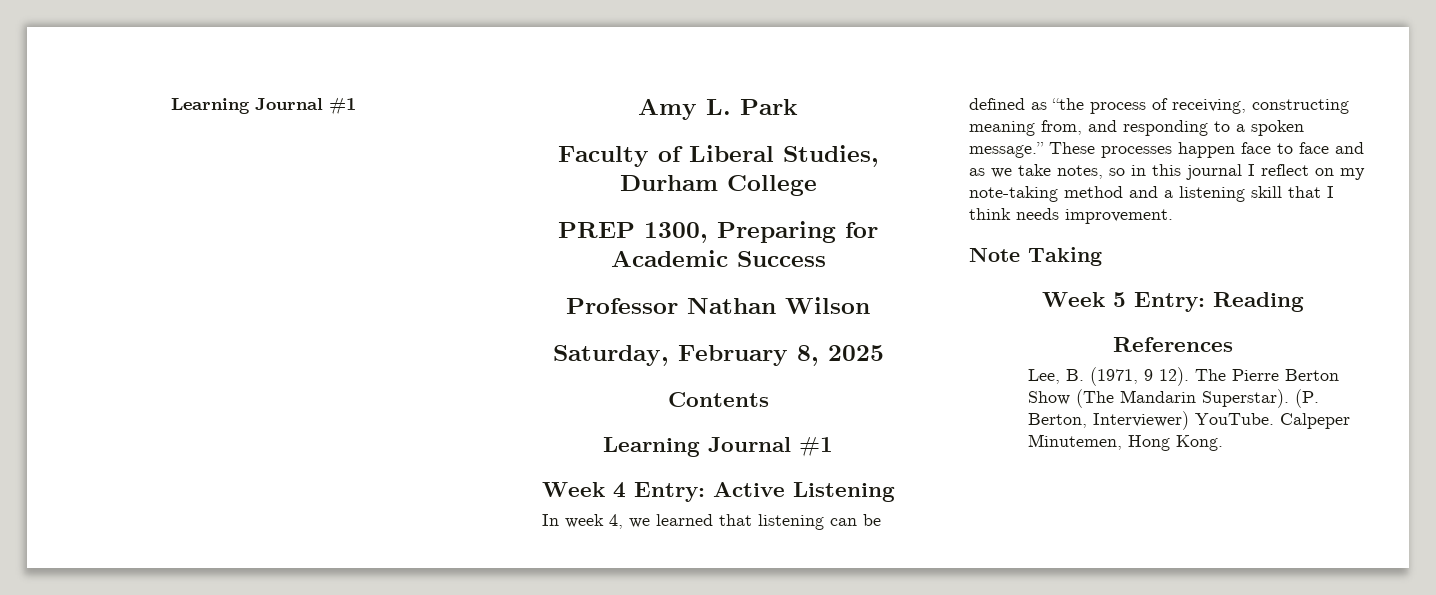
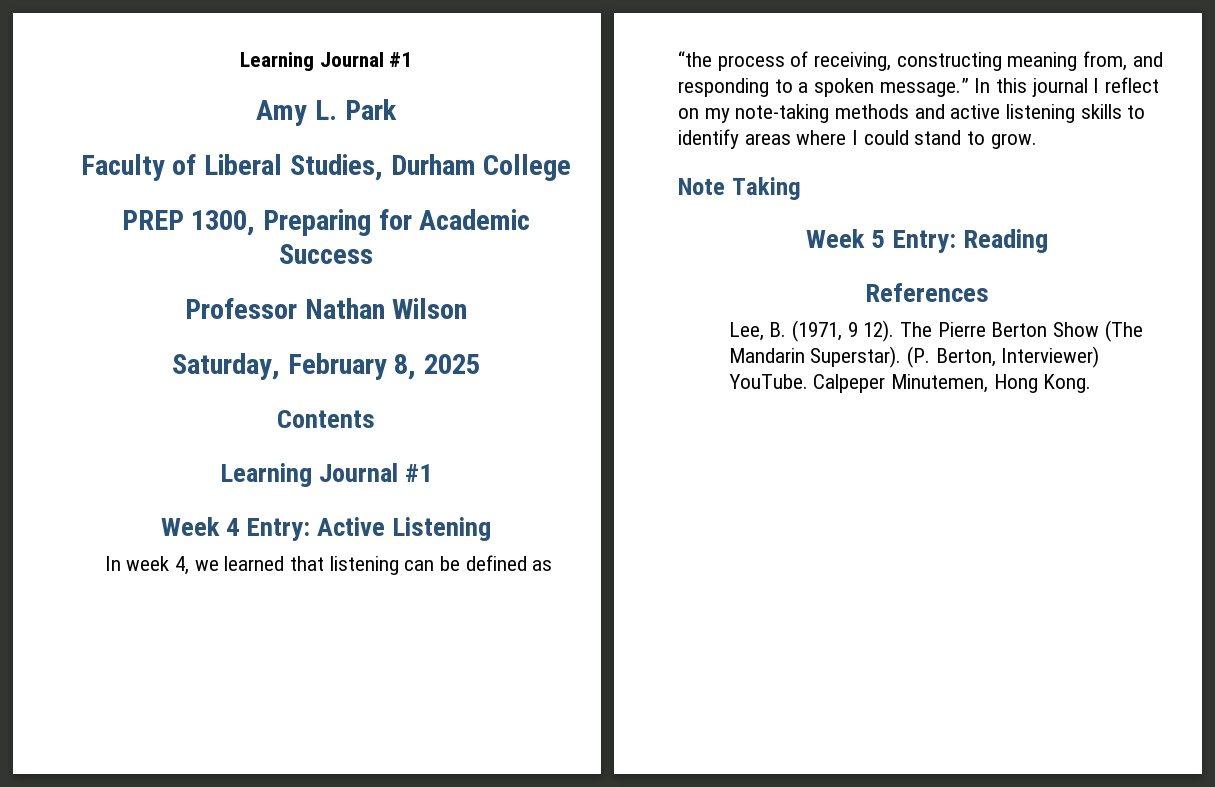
[1049,142,1364,158] [969,164,1146,179] These processes happen face to face and as we take notes, so in -> [974,78,991,93] In
[1064,186,1334,202] [969,208,1173,224] method and a listening skill that I think needs improvement. -> [835,104,1146,123] [678,129,1037,149] methods and active listening skills to identify areas where I could stand to grow.

